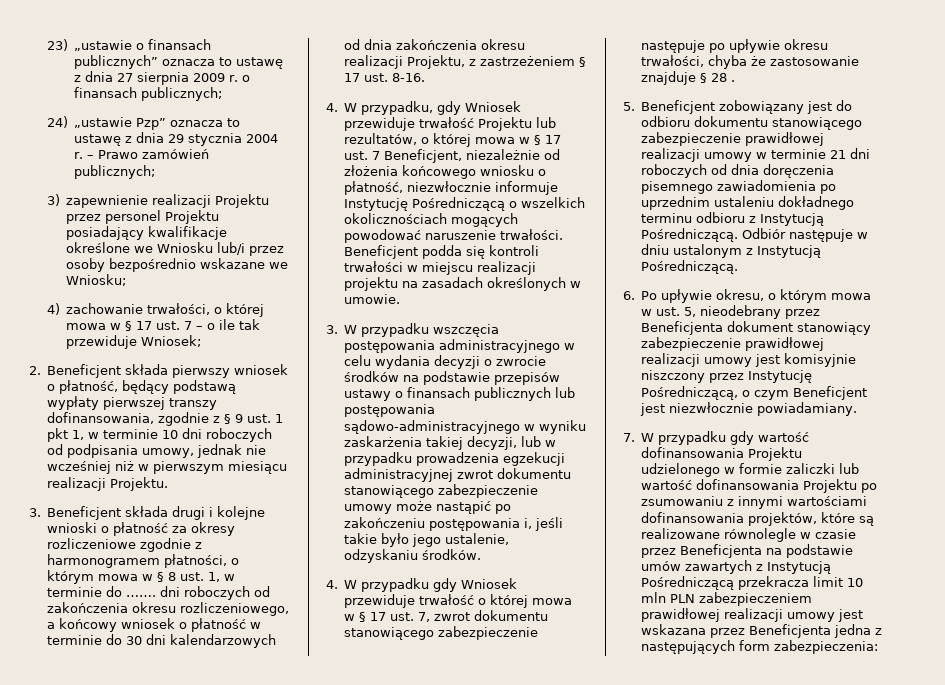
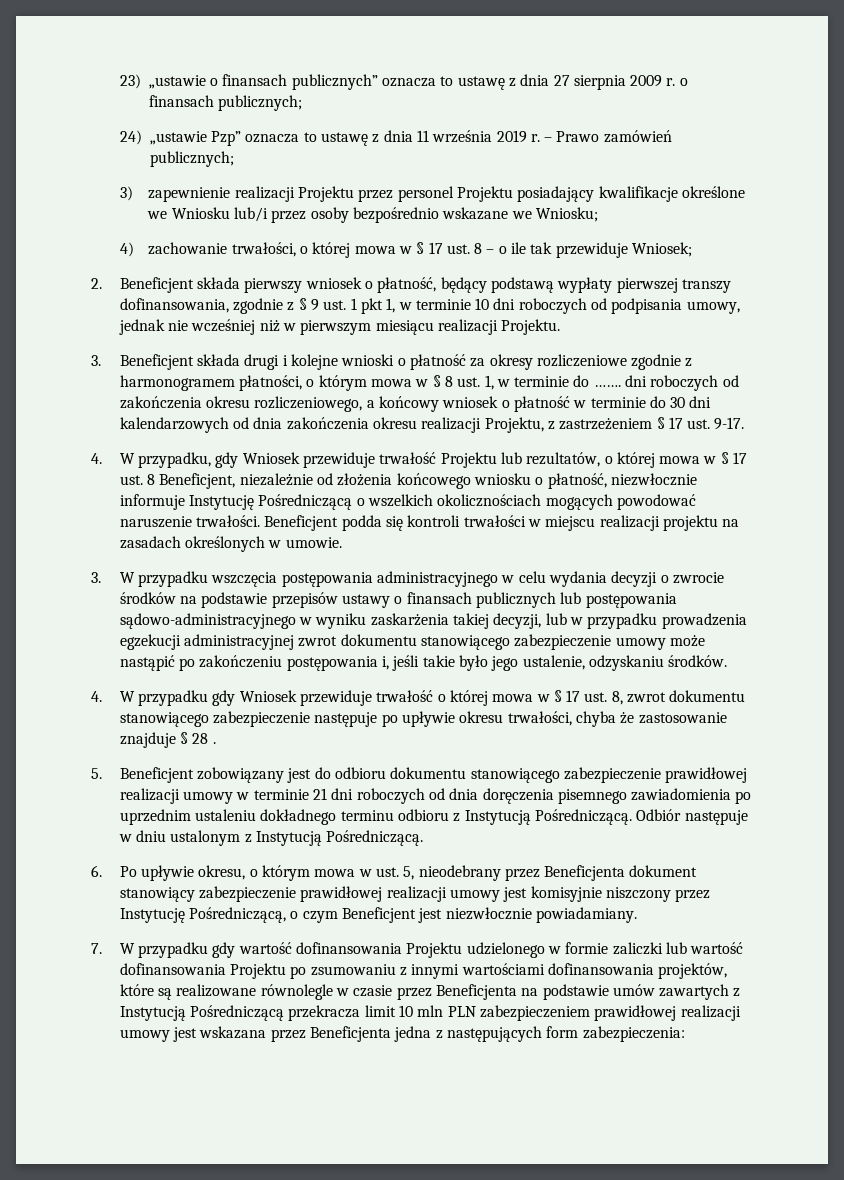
[167,133,278,146] 29 stycznia 2004 -> [416,130,527,143] 11 września 2019
[183,321,192,330] 7 -> [474,243,483,254] 8
[392,73,426,82] 8-16. -> [714,417,745,430] 9-17.
[372,151,381,160] 7 -> [146,474,155,485] 8
[418,612,431,622] 7, -> [611,691,623,705] 8,

